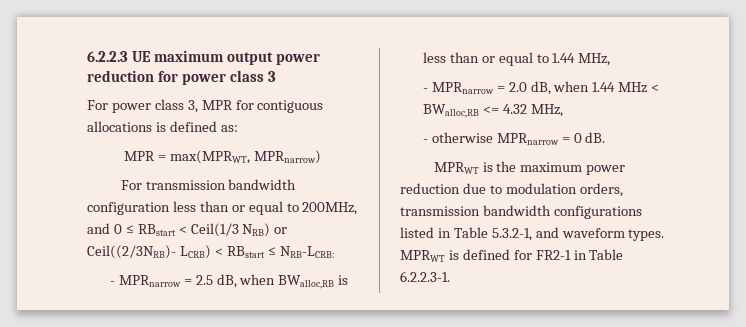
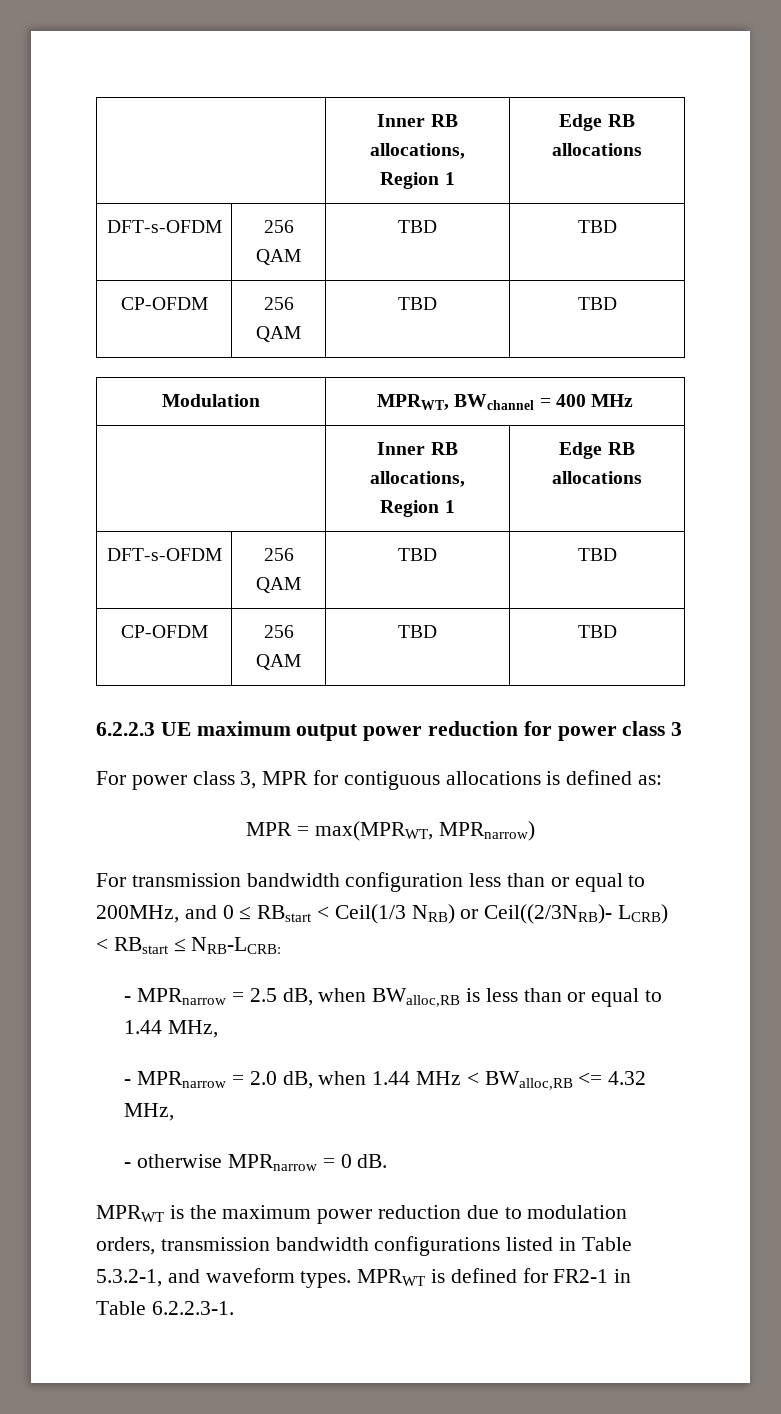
(87, 56) none -> [377,114,458,127] [370,143,465,159] [380,172,455,189] [559,114,635,131] [552,143,642,156] [106,220,222,233] [263,220,294,233] [256,249,301,265] [398,220,437,233] [577,220,617,233] [120,297,208,310] [263,297,294,310] [256,326,301,342] [398,297,437,310] [577,297,617,310] [162,394,260,407] [376,394,634,410] [377,442,458,455] [370,471,465,487] [380,500,455,517] [559,442,635,459] [552,471,642,484] [106,548,222,561] [263,548,294,561] [256,577,301,593] [398,548,437,561] [577,548,617,561] [120,625,208,638] [263,625,294,638] [256,654,301,670] [398,625,437,638] [577,625,617,638] | Inner RB allocations, // Region 1 | Edge RB allocations // DFT-s-OFDM | 256 QAM | TBD | TBD // CP-OFDM | 256 QAM | TBD | TBD // Modulation | MPRWT, BWchannel = 400 MHz // | Inner RB allocations, // Region 1 | Edge RB allocations // DFT-s-OFDM | 256 QAM | TBD | TBD // CP-OFDM | 256 QAM | TBD | TBD //

